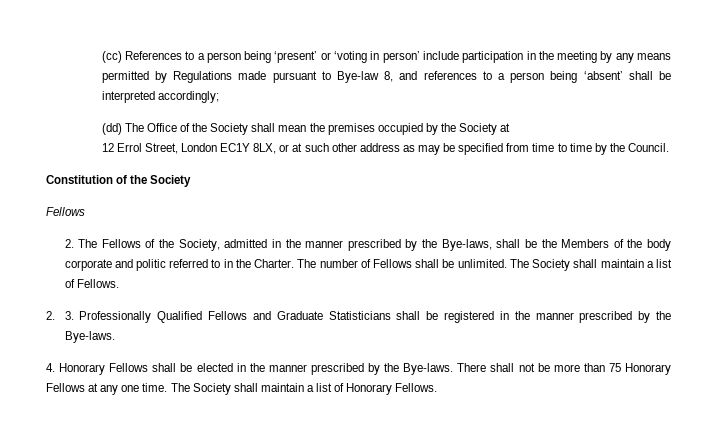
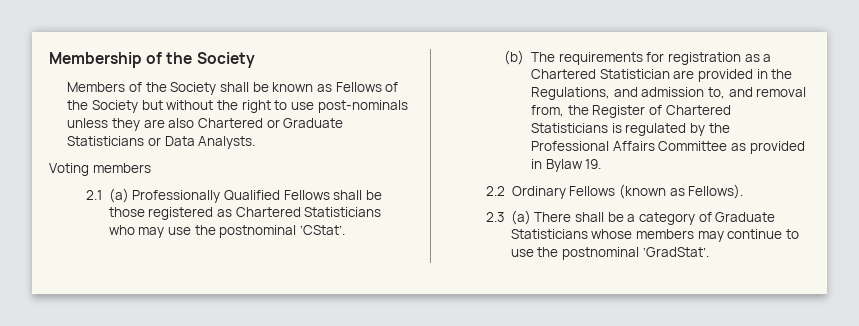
[101,51,672,63] [101,71,671,83] [101,91,219,103] [101,123,511,135] [101,143,669,155] [46,175,192,187] [46,207,85,216] [64,239,671,251] [64,259,672,271] [64,279,119,288] [46,311,672,323] [64,331,115,343] [46,363,672,375] [46,383,438,395] (cc) References to a person being ‘present’ or ‘voting in person’ include participation in the meeting by any means permitted by Regulations made pursuant to Bye-law 8, and references to a person being ‘absent’ shall be interpreted accordingly; // (dd) The Office of the Society shall mean the premises occupied by the Society at // 12 Errol Street, London EC1Y 8LX, or at such other address as may be specified from time to time by the Council. // Constitution of the Society // Fellows // 2. The Fellows of the Society, admitted in the manner prescribed by the Bye-laws, shall be the Members of the body corporate and politic referred to in the Charter. The number of Fellows shall be unlimited. The Society shall maintain a list of Fellows. // 2. 3. Professionally Qualified Fellows and Graduate Statisticians shall be registered in the manner prescribed by the Bye-laws. // 4. Honorary Fellows shall be elected in the manner prescribed by the Bye-laws. There shall not be more than 75 Honorary Fellows at any one time. The Society shall maintain a list of Honorary Fellows. -> [49,52,255,68] [67,82,399,95] [67,100,408,113] [67,118,344,131] [67,136,256,149] [49,163,151,176] [85,188,382,203] [108,207,382,220] [108,225,345,238] [504,50,772,65] [531,69,793,82] [531,87,807,100] [531,105,731,118] [531,123,730,136] [531,141,805,154] [531,159,602,172] [485,184,744,199] [485,210,776,225] [510,229,799,242] [510,247,709,260] Membership of the Society // Members of the Society shall be known as Fellows of the Society but without the right to use post-nominals unless they are also Chartered or Graduate Statisticians or Data Analysts. // Voting members // 2.1 (a) Professionally Qualified Fellows shall be those registered as Chartered Statisticians who may use the postnominal ‘CStat’. // (b) The requirements for registration as a Chartered Statistician are provided in the Regulations, and admission to, and removal from, the Register of Chartered Statisticians is regulated by the Professional Affairs Committee as provided in Bylaw 19. // 2.2 Ordinary Fellows (known as Fellows). // 2.3 (a) There shall be a category of Graduate Statisticians whose members may continue to use the postnominal ‘GradStat’.

